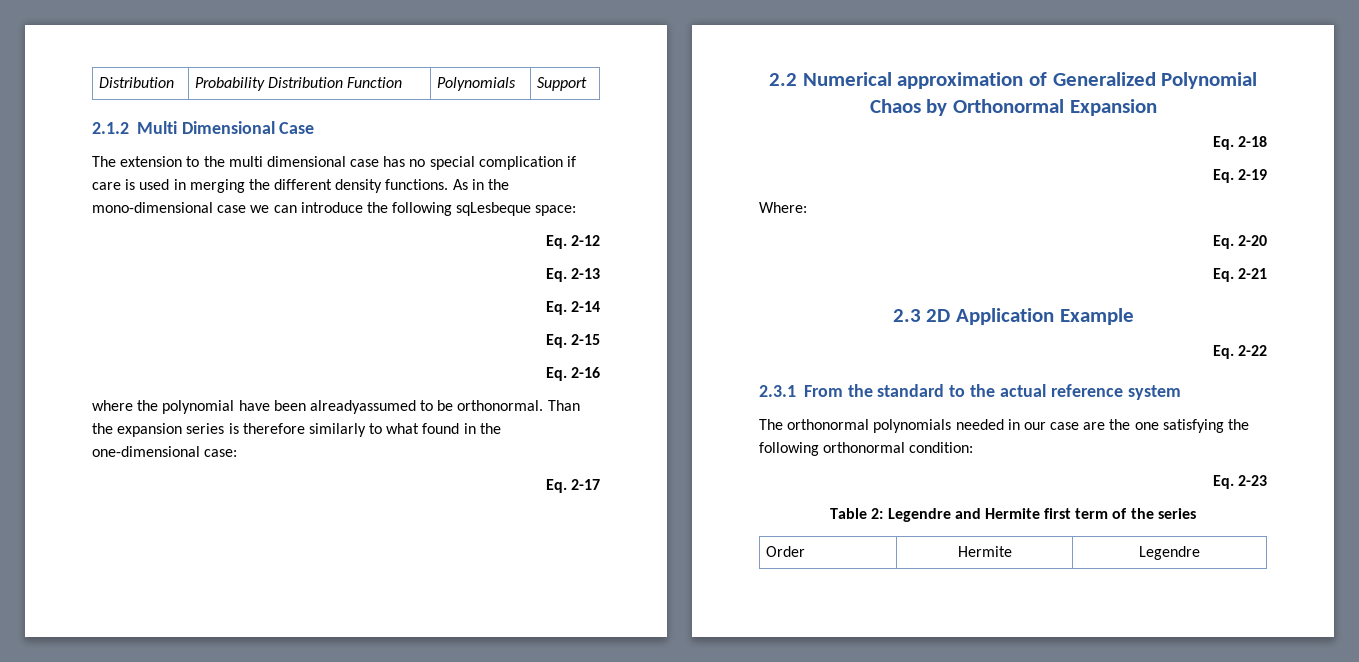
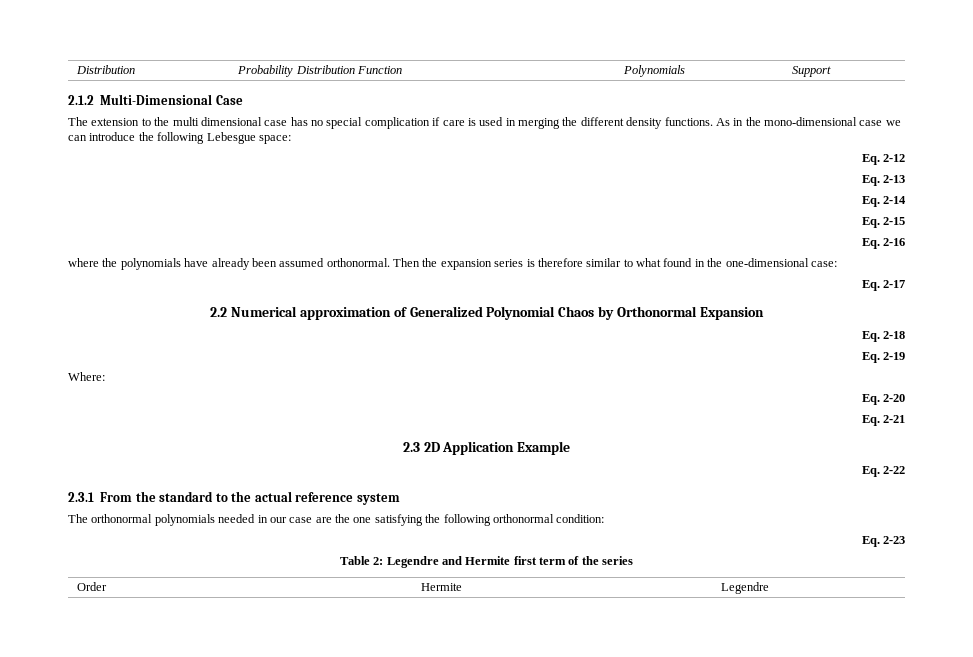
[136,121,275,134] Multi Dimensional -> [100,94,213,105] Multi-Dimensional
[456,202,532,216] sqLesbeque -> [206,132,256,144] Lebesgue
[162,400,580,414] polynomial have been alreadyassumed to be orthonormal. Than -> [120,258,420,270] polynomials have already been assumed orthonormal. Then
[308,423,366,437] similarly -> [586,258,622,267] similar

